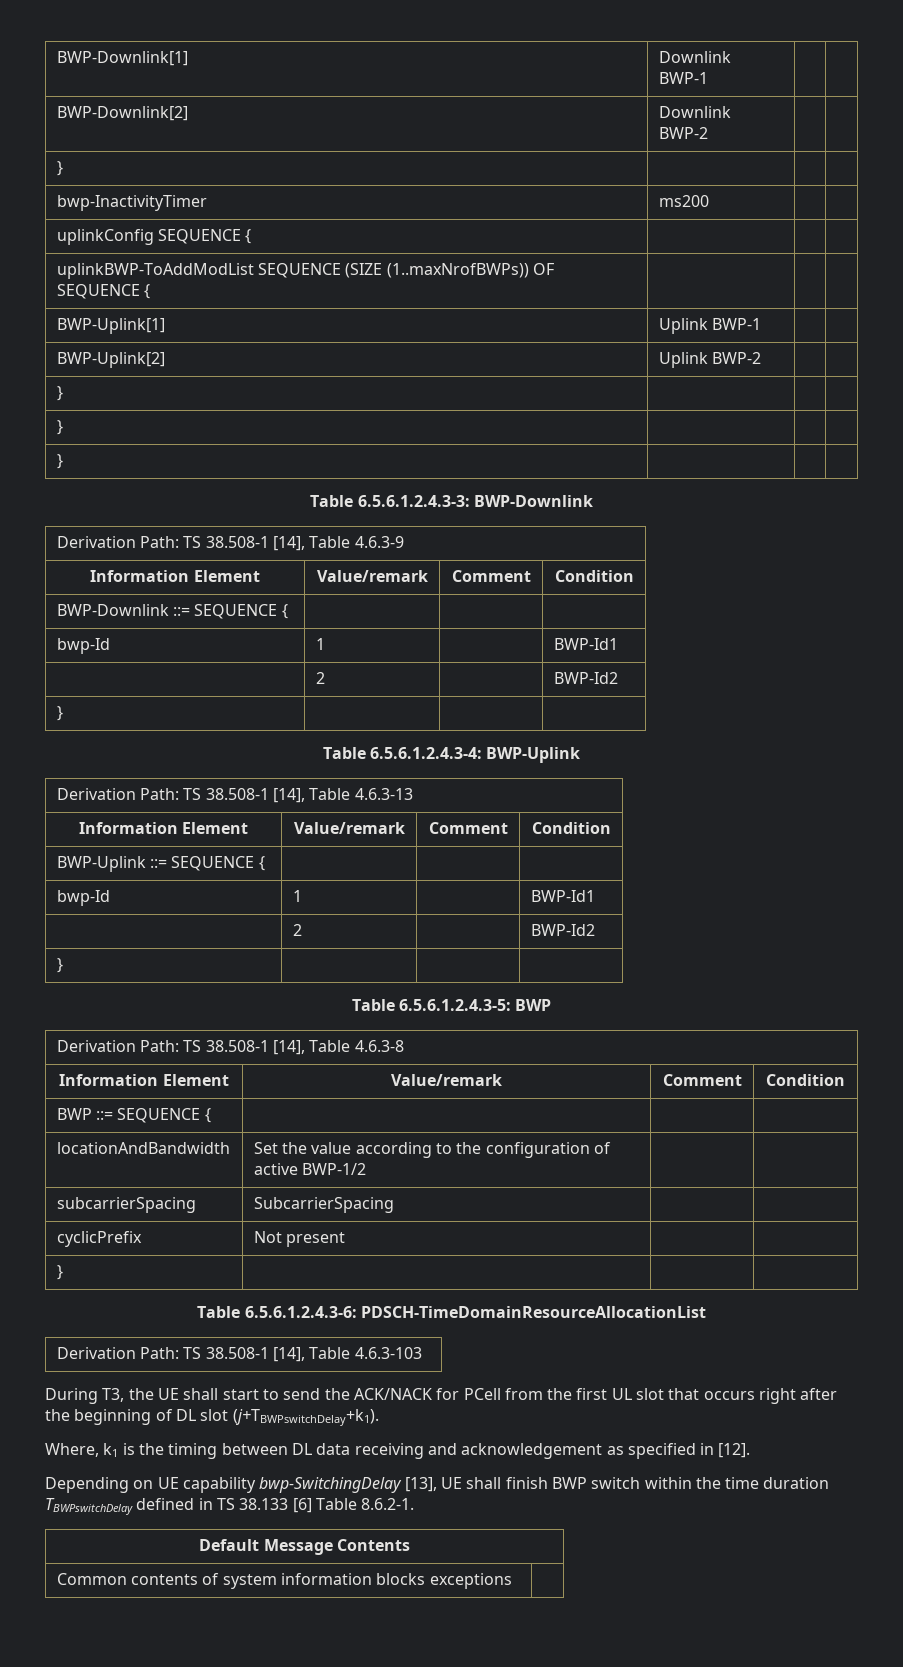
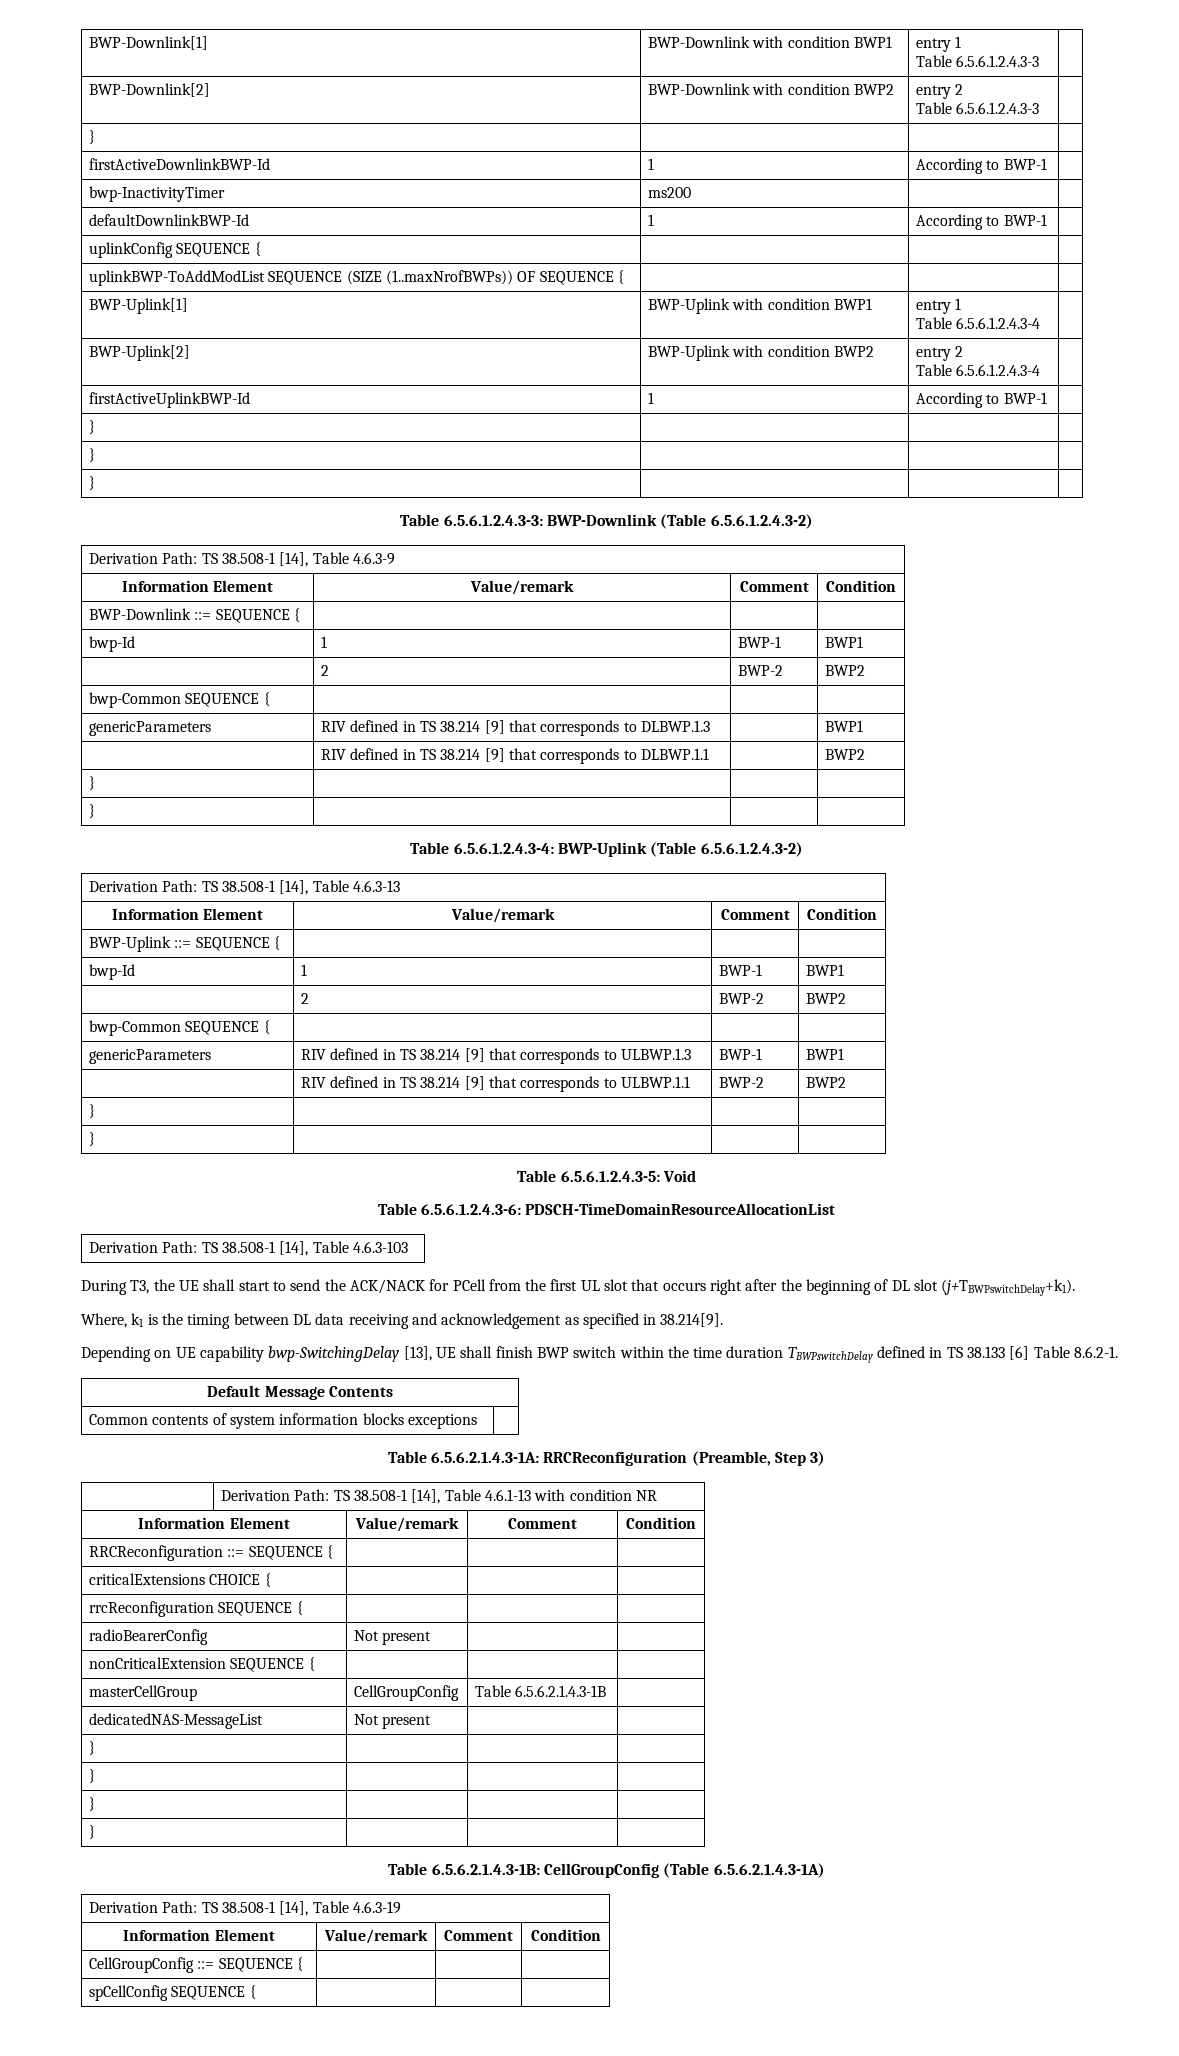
[658,51,731,63] [658,72,708,84] [56,106,188,121] [658,106,731,118] [658,127,708,139] [56,161,63,176] [56,195,207,211] [658,195,709,207] Downlink BWP-1 | | // BWP-Downlink[2] | Downlink BWP-2 | | // } | | | // bwp-InactivityTimer | ms200 | -> [648,36,893,48] [916,36,962,52] [916,55,1040,67] [89,83,211,97] [648,83,895,95] [916,84,964,99] [916,102,1040,114] [89,130,96,144] [89,158,271,170] [648,158,655,170] [916,158,1047,174] [89,186,226,202] [648,187,692,198] [89,214,250,226] [648,214,655,226] [916,214,1047,230] BWP-Downlink with condition BWP1 | entry 1 // Table 6.5.6.1.2.4.3-3 | // BWP-Downlink[2] | BWP-Downlink with condition BWP2 | entry 2 // Table 6.5.6.1.2.4.3-3 | // } | | | // firstActiveDownlinkBWP-Id | 1 | According to BWP-1 | // bwp-InactivityTimer | ms200 | | // defaultDownlinkBWP-Id | 1 | According to BWP-1
[658,318,761,334] [56,352,165,368] [658,352,761,368] Uplink BWP-1 | | // BWP-Uplink[2] | Uplink BWP-2 | -> [648,298,873,314] [916,298,962,314] [916,317,1041,329] [89,345,191,361] [648,345,875,361] [916,346,964,361] [916,364,1041,376] [89,392,251,408] [648,392,655,404] [916,392,1047,408] BWP-Uplink with condition BWP1 | entry 1 // Table 6.5.6.1.2.4.3-4 | // BWP-Uplink[2] | BWP-Uplink with condition BWP2 | entry 2 // Table 6.5.6.1.2.4.3-4 | // firstActiveUplinkBWP-Id | 1 | According to BWP-1
(593, 501) none -> [660,514,813,529] (Table 6.5.6.1.2.4.3-2)
[553,638,618,650] [315,672,325,684] [553,672,618,684] | BWP-Id1 // | 2 | | BWP-Id2 -> [738,636,782,648] [825,636,864,648] [321,665,330,676] [738,665,784,676] [825,665,866,676] [89,692,270,708] [89,721,212,736] [321,720,711,736] [825,720,864,732] [321,748,710,764] [825,749,866,760] [89,776,96,790] BWP-1 | BWP1 // | 2 | BWP-2 | BWP2 // bwp-Common SEQUENCE { | | | // genericParameters | RIV defined in TS 38.214 [9] that corresponds to DLBWP.1.3 | | BWP1 // | RIV defined in TS 38.214 [9] that corresponds to DLBWP.1.1 | | BWP2 // } | | |
(581, 755) none -> [650,842,803,857] (Table 6.5.6.1.2.4.3-2)
[530,890,595,902] [292,924,302,936] [530,924,595,936] [56,958,63,973] [351,999,552,1011] [56,1040,404,1055] [59,1074,229,1086] [391,1074,502,1086] [662,1074,742,1086] [766,1074,845,1086] [56,1108,211,1123] [56,1142,230,1154] [253,1142,611,1158] [253,1163,366,1175] [56,1197,196,1213] [253,1197,394,1213] [56,1231,142,1247] [253,1231,345,1247] [56,1265,63,1280] | BWP-Id1 // | 2 | | BWP-Id2 // } | | | // Table 6.5.6.1.2.4.3-5: BWP // Derivation Path: TS 38.508-1 [14], Table 4.6.3-8 // Information Element | Value/remark | Comment | Condition // BWP ::= SEQUENCE { | | | // locationAndBandwidth | Set the value according to the configuration of active BWP-1/2 | | // subcarrierSpacing | SubcarrierSpacing | | // cyclicPrefix | Not present | | // } | | | -> [719,964,763,976] [806,964,845,976] [301,993,310,1004] [719,993,765,1004] [806,993,847,1004] [89,1020,270,1036] [89,1049,212,1064] [301,1048,692,1064] [719,1048,763,1060] [806,1048,845,1060] [301,1076,691,1092] [719,1077,765,1088] [806,1077,847,1088] [89,1104,96,1118] [89,1132,96,1146] [517,1170,696,1182] BWP-1 | BWP1 // | 2 | BWP-2 | BWP2 // bwp-Common SEQUENCE { | | | // genericParameters | RIV defined in TS 38.214 [9] that corresponds to ULBWP.1.3 | BWP-1 | BWP1 // | RIV defined in TS 38.214 [9] that corresponds to ULBWP.1.1 | BWP-2 | BWP2 // } | | | // } | | | // Table 6.5.6.1.2.4.3-5: Void
[718,1443,751,1458] [12]. -> [660,1313,724,1327] 38.214[9].
(512, 1581) none -> [387,1451,826,1466] [221,1489,658,1504] [138,1517,290,1529] [355,1517,459,1532] [508,1518,577,1529] [626,1517,696,1529] [89,1545,334,1561] [89,1573,271,1587] [89,1601,303,1617] [89,1629,209,1645] [354,1630,432,1645] [89,1657,315,1672] [89,1685,198,1701] [354,1685,460,1701] [475,1685,607,1697] [89,1713,264,1729] [354,1714,432,1729] [89,1741,96,1755] [89,1769,96,1783] [89,1797,96,1811] [89,1825,96,1839] [388,1863,825,1878] [89,1901,402,1916] [123,1929,275,1941] [324,1929,428,1944] [444,1930,513,1941] [530,1929,601,1941] [89,1957,304,1973] [89,1985,256,2001] // Table 6.5.6.2.1.4.3-1A: RRCReconfiguration (Preamble, Step 3) // | Derivation Path: TS 38.508-1 [14], Table 4.6.1-13 with condition NR // Information Element | Value/remark | Comment | Condition // RRCReconfiguration ::= SEQUENCE { | | | // criticalExtensions CHOICE { | | | // rrcReconfiguration SEQUENCE { | | | // radioBearerConfig | Not present | | // nonCriticalExtension SEQUENCE { | | | // masterCellGroup | CellGroupConfig | Table 6.5.6.2.1.4.3-1B | // dedicatedNAS-MessageList | Not present | | // } | | | // } | | | // } | | | // } | | | // Table 6.5.6.2.1.4.3-1B: CellGroupConfig (Table 6.5.6.2.1.4.3-1A) // Derivation Path: TS 38.508-1 [14], Table 4.6.3-19 // Information Element | Value/remark | Comment | Condition // CellGroupConfig ::= SEQUENCE { | | | // spCellConfig SEQUENCE { | | |

